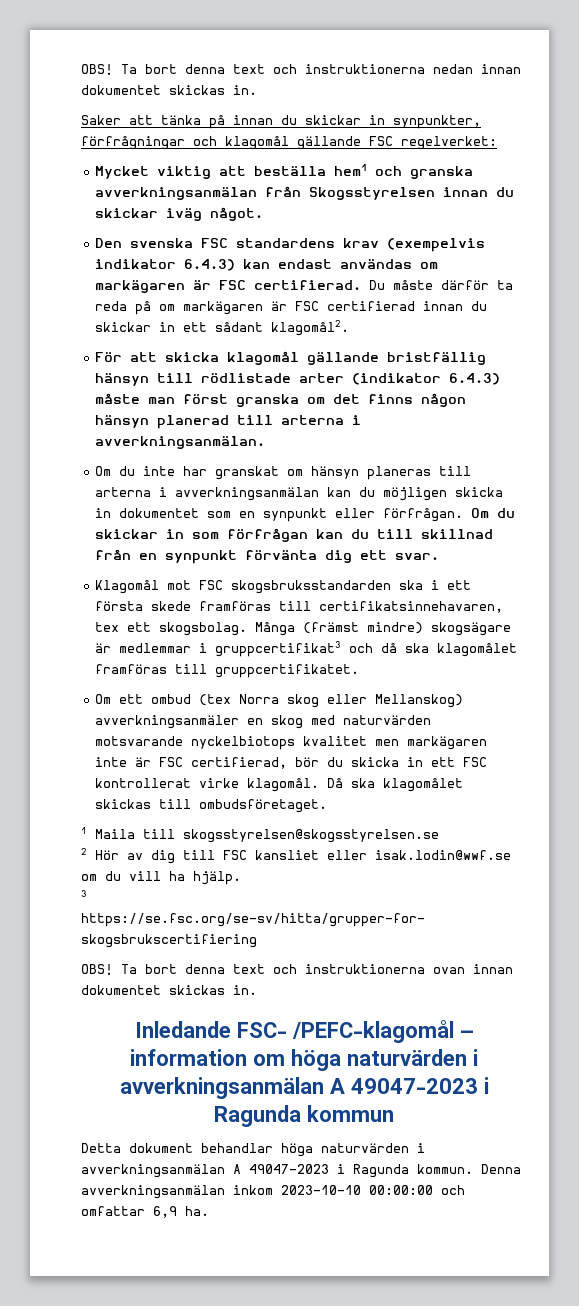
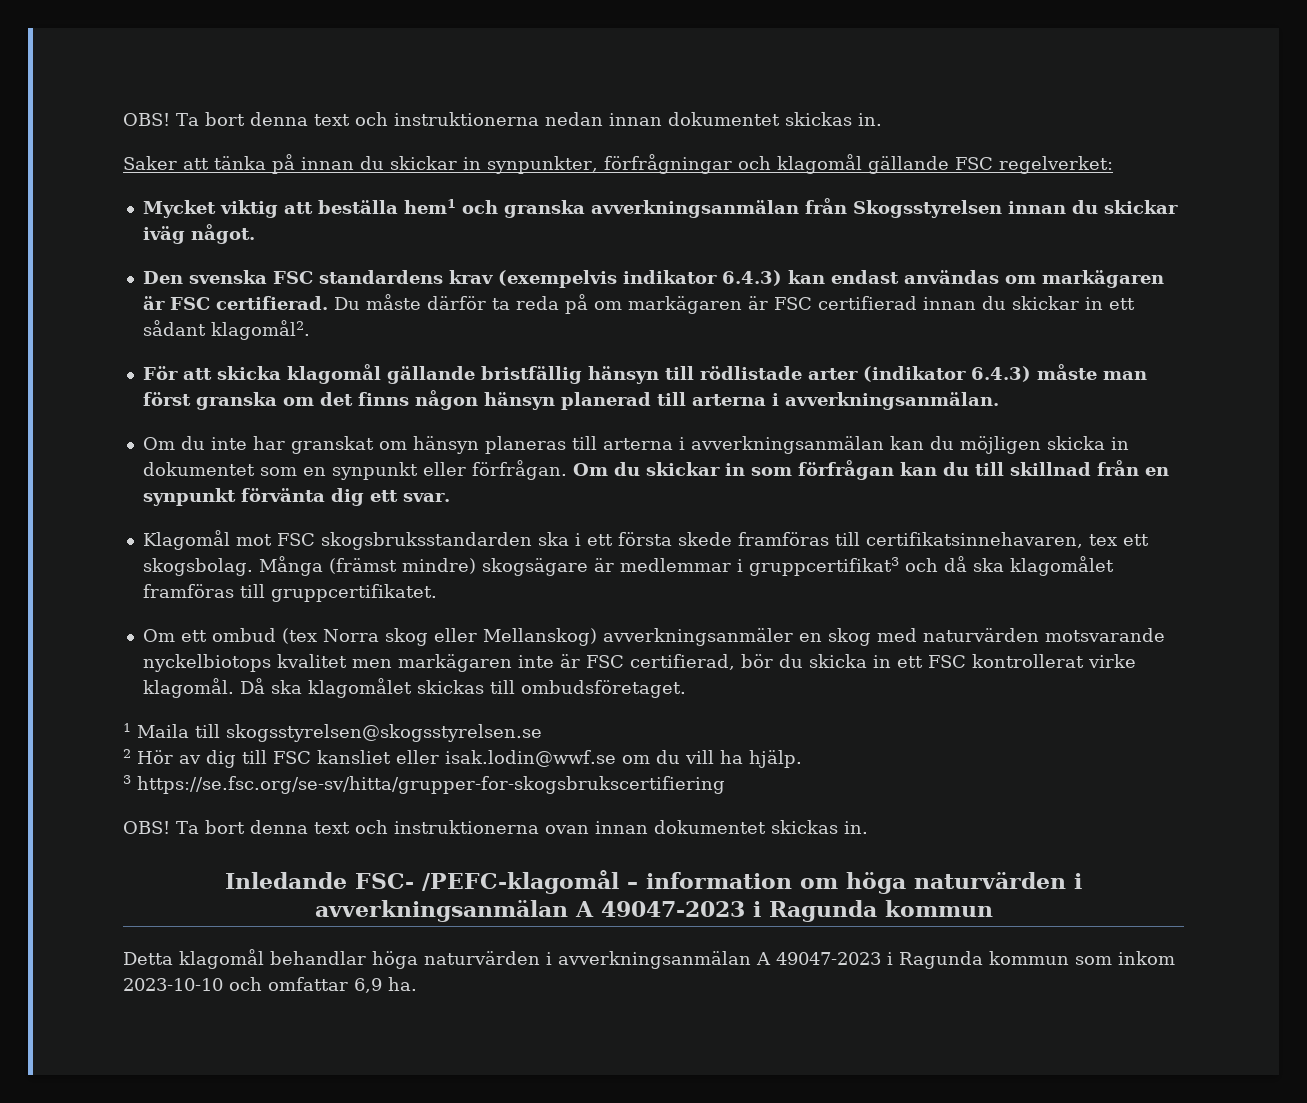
[129,1143,193,1153] dokument -> [179,949,264,969] klagomål
[417,1164,521,1174] [81,1185,225,1199] kommun. Denna avverkningsanmälan -> [989,951,1112,965] kommun som
[369,1185,433,1195] 00:00:00 -> (223, 984) none

